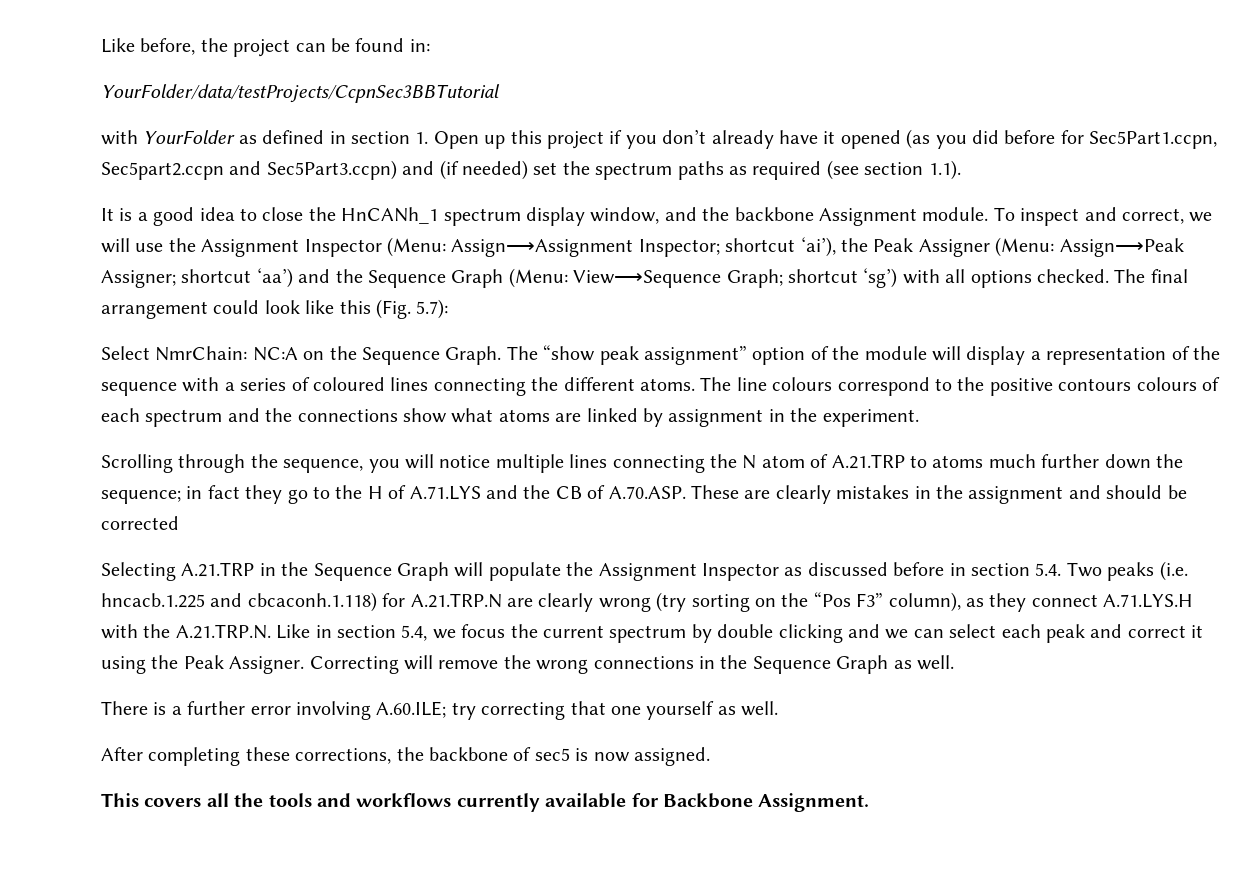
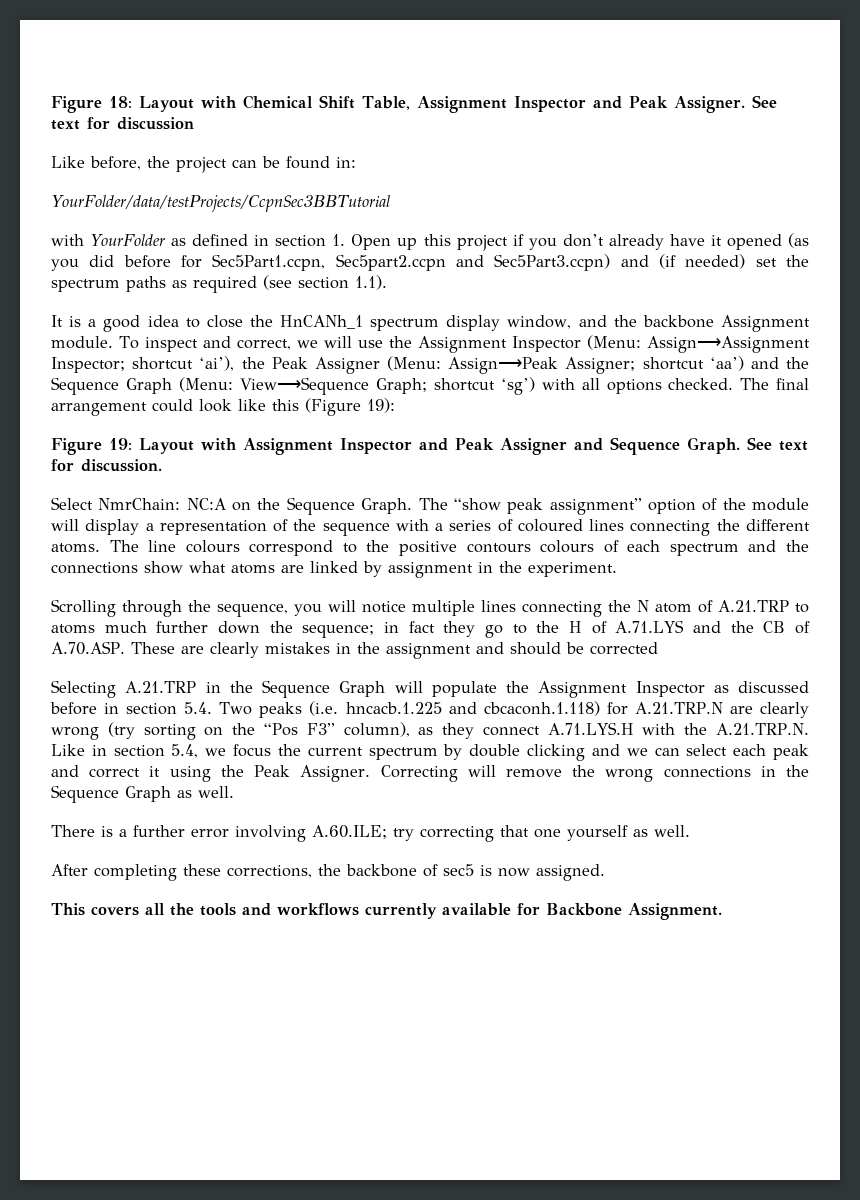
(101, 45) none -> [51,95,777,113] [51,117,194,130] Figure 18: Layout with Chemical Shift Table, Assignment Inspector and Peak Assigner. See text for discussion //
[376,299,449,319] (Fig. 5.7): -> [305,398,395,416] [51,437,808,455] [51,459,162,472] (Figure 19): // Figure 19: Layout with Assignment Inspector and Peak Assigner and Sequence Graph. See text for discussion.

